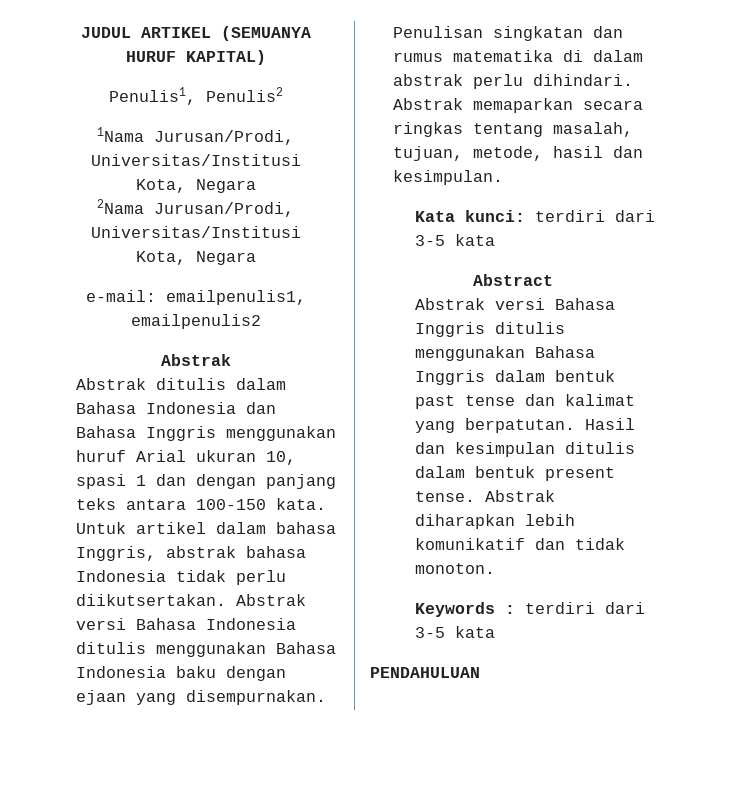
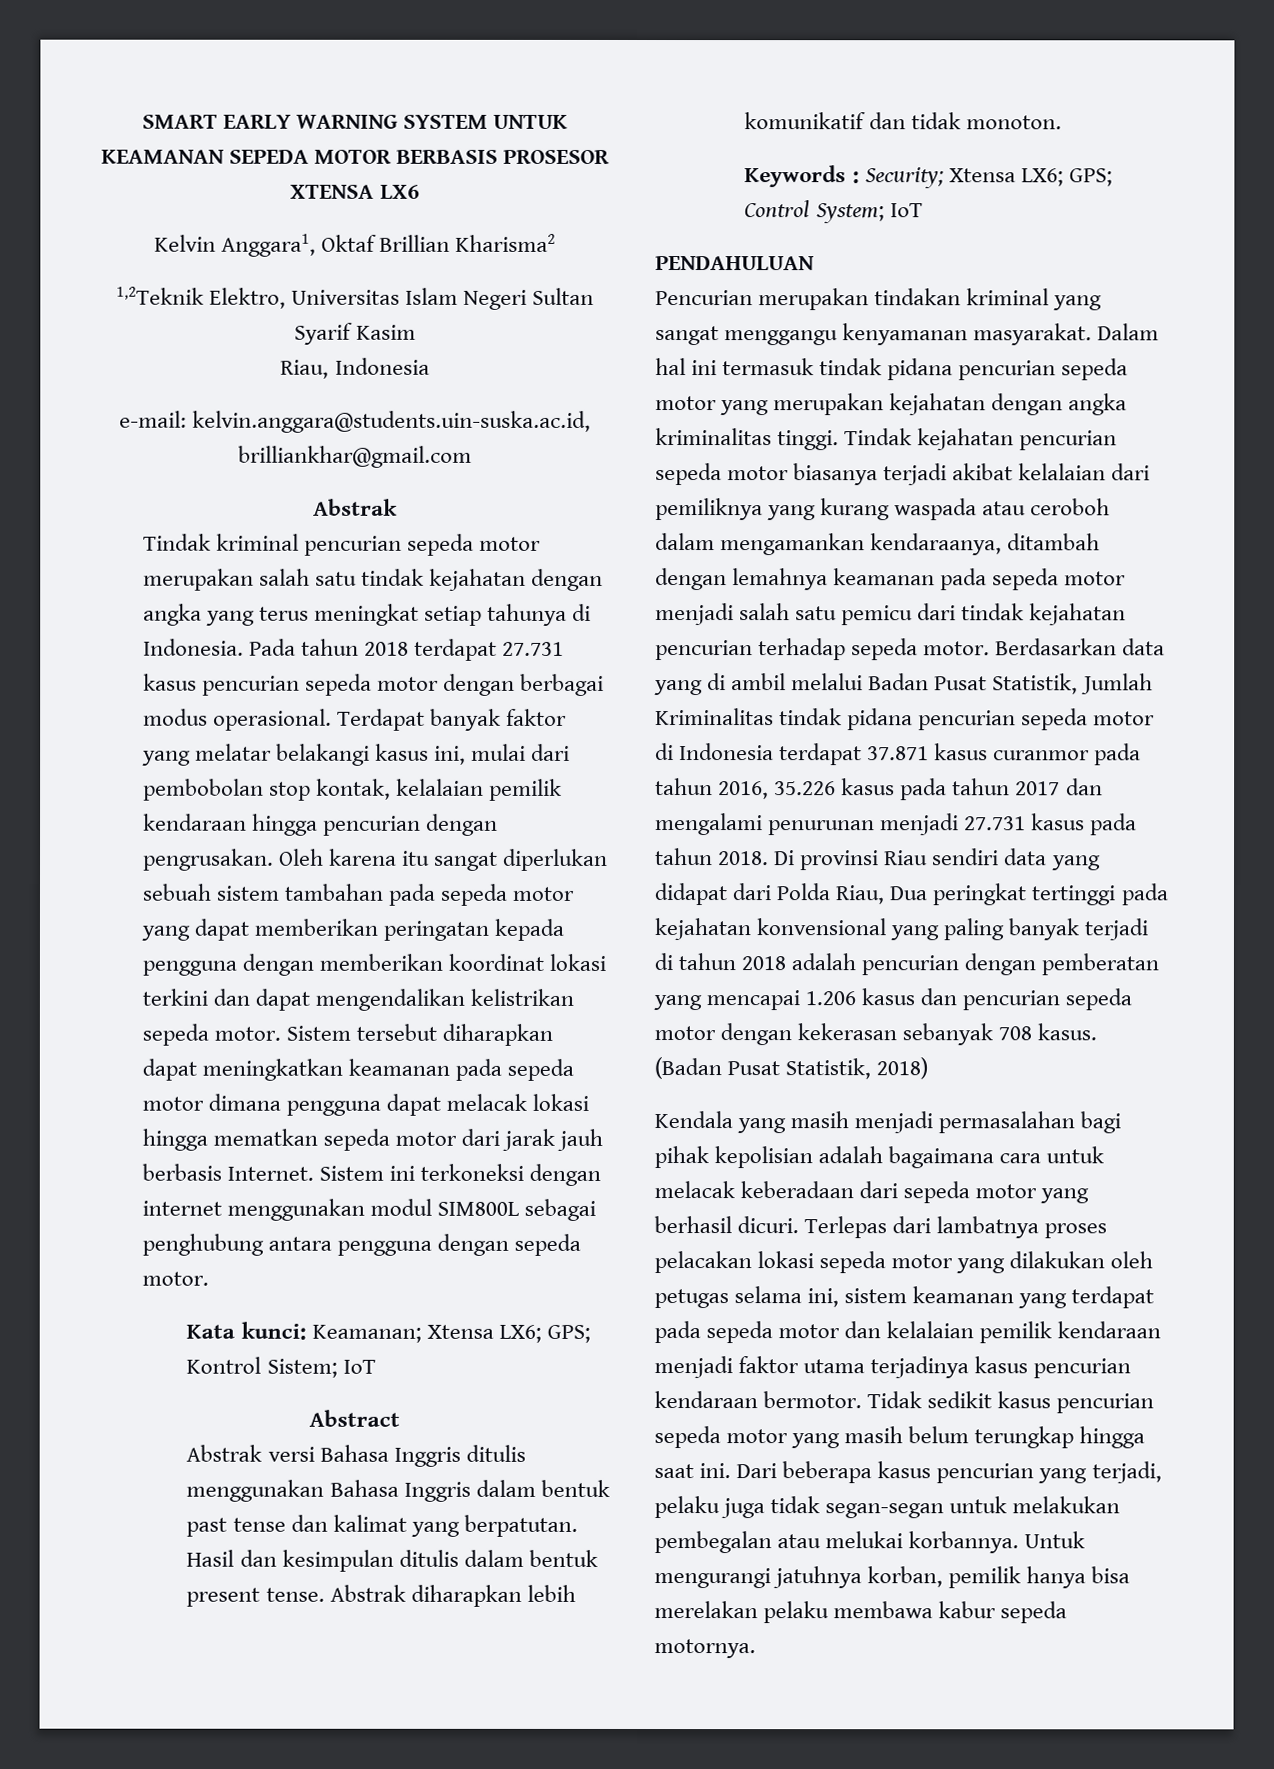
[80,26,311,41] [125,50,266,65] [108,87,283,105] [97,127,294,145] [90,154,301,166] [135,179,256,193] [97,199,294,217] [90,226,301,238] [135,251,256,265] JUDUL ARTIKEL (SEMUANYA HURUF KAPITAL) // Penulis1, Penulis2 // 1Nama Jurusan/Prodi, Universitas/Institusi // Kota, Negara // 2Nama Jurusan/Prodi, Universitas/Institusi // Kota, Negara -> [141,114,569,129] [100,149,611,164] [290,184,420,199] [153,233,557,257] [115,286,595,310] [294,322,416,345] [280,357,430,379] SMART EARLY WARNING SYSTEM UNTUK KEAMANAN SEPEDA MOTOR BERBASIS PROSESOR XTENSA LX6 // Kelvin Anggara1, Oktaf Brillian Kharisma2 // 1,2Teknik Elektro, Universitas Islam Negeri Sultan Syarif Kasim // Riau, Indonesia
[165,290,306,305] [130,314,261,329] emailpenulis1, emailpenulis2 -> [192,410,592,433] [238,445,472,468] kelvin.anggara@students.uin-suska.ac.id, brilliankhar@gmail.com
[75,378,286,390] [75,402,276,414] [75,426,336,441] [75,450,296,465] [75,474,336,489] [75,498,326,510] [75,522,336,534] [75,546,306,561] [75,570,286,585] [75,594,306,606] [75,618,296,630] [75,642,336,657] [75,666,286,681] [75,690,326,705] [392,26,623,41] [392,50,643,62] [392,74,633,89] [392,98,643,113] [392,122,633,137] [392,146,643,161] [392,170,503,185] [414,210,655,222] [414,234,495,246] Abstrak ditulis dalam Bahasa Indonesia dan Bahasa Inggris menggunakan huruf Arial ukuran 10, spasi 1 dan dengan panjang teks antara 100-150 kata. Untuk artikel dalam bahasa Inggris, abstrak bahasa Indonesia tidak perlu diikutsertakan. Abstrak versi Bahasa Indonesia ditulis menggunakan Bahasa Indonesia baku dengan ejaan yang disempurnakan. Penulisan singkatan dan rumus matematika di dalam abstrak perlu dihindari. Abstrak memaparkan secara ringkas tentang masalah, tujuan, metode, hasil dan kesimpulan. // Kata kunci: terdiri dari 3-5 kata -> [142,533,542,556] [142,568,604,591] [142,603,592,626] [142,638,565,661] [142,673,605,696] [142,708,568,731] [141,743,571,766] [142,778,563,801] [142,813,498,836] [142,848,609,871] [141,883,575,906] [140,918,565,941] [141,953,607,976] [141,988,575,1011] [141,1023,554,1046] [141,1058,575,1081] [141,1093,590,1116] [141,1128,604,1151] [141,1163,602,1186] [141,1198,597,1221] [141,1233,582,1256] [141,1271,209,1286] [186,1321,591,1343] [186,1356,376,1378] Tindak kriminal pencurian sepeda motor merupakan salah satu tindak kejahatan dengan angka yang terus meningkat setiap tahunya di Indonesia. Pada tahun 2018 terdapat 27.731 kasus pencurian sepeda motor dengan berbagai modus operasional. Terdapat banyak faktor yang melatar belakangi kasus ini, mulai dari pembobolan stop kontak, kelalaian pemilik kendaraan hingga pencurian dengan pengrusakan. Oleh karena itu sangat diperlukan sebuah sistem tambahan pada sepeda motor yang dapat memberikan peringatan kepada pengguna dengan memberikan koordinat lokasi terkini dan dapat mengendalikan kelistrikan sepeda motor. Sistem tersebut diharapkan dapat meningkatkan keamanan pada sepeda motor dimana pengguna dapat melacak lokasi hingga mematkan sepeda motor dari jarak jauh berbasis Internet. Sistem ini terkoneksi dengan internet menggunakan modul SIM800L sebagai penghubung antara pengguna dengan sepeda motor. // Kata kunci: Keamanan; Xtensa LX6; GPS; Kontrol Sistem; IoT
[524,602,645,614] [414,626,495,638] [370,667,480,678] terdiri dari 3-5 kata // PENDAHULUAN -> [864,167,1113,189] [744,200,923,224] [655,256,814,271] [655,288,1103,311] [655,323,1160,346] [655,358,1129,381] [655,393,1128,416] [655,428,1118,451] [655,463,1151,486] [655,498,1111,521] [655,533,1101,556] [655,568,1127,591] [655,603,1127,626] [655,638,1166,661] [654,673,1153,696] [655,708,1156,731] [655,743,1142,766] [655,778,1103,801] [655,813,1138,836] [655,848,1101,871] [654,883,1169,906] [654,918,1149,941] [654,953,1160,976] [653,988,1133,1011] [654,1023,1098,1046] [654,1057,929,1080] [654,1111,1122,1134] [654,1146,1105,1169] [654,1181,1090,1204] [654,1216,1108,1239] [654,1251,1154,1274] [654,1286,1155,1309] [654,1321,1162,1344] [654,1356,1132,1379] [654,1391,1155,1414] [654,1426,1146,1449] [654,1461,1162,1484] [654,1496,1121,1519] [654,1531,1086,1554] [654,1566,1131,1589] [654,1601,1068,1624] [654,1639,756,1659] Security; Xtensa LX6; GPS; Control System; IoT // PENDAHULUAN // Pencurian merupakan tindakan kriminal yang sangat menggangu kenyamanan masyarakat. Dalam hal ini termasuk tindak pidana pencurian sepeda motor yang merupakan kejahatan dengan angka kriminalitas tinggi. Tindak kejahatan pencurian sepeda motor biasanya terjadi akibat kelalaian dari pemiliknya yang kurang waspada atau ceroboh dalam mengamankan kendaraanya, ditambah dengan lemahnya keamanan pada sepeda motor menjadi salah satu pemicu dari tindak kejahatan pencurian terhadap sepeda motor. Berdasarkan data yang di ambil melalui Badan Pusat Statistik, Jumlah Kriminalitas tindak pidana pencurian sepeda motor di Indonesia terdapat 37.871 kasus curanmor pada tahun 2016, 35.226 kasus pada tahun 2017 dan mengalami penurunan menjadi 27.731 kasus pada tahun 2018. Di provinsi Riau sendiri data yang didapat dari Polda Riau, Dua peringkat tertinggi pada kejahatan konvensional yang paling banyak terjadi di tahun 2018 adalah pencurian dengan pemberatan yang mencapai 1.206 kasus dan pencurian sepeda motor dengan kekerasan sebanyak 708 kasus. (Badan Pusat Statistik, 2018) // Kendala yang masih menjadi permasalahan bagi pihak kepolisian adalah bagaimana cara untuk melacak keberadaan dari sepeda motor yang berhasil dicuri. Terlepas dari lambatnya proses pelacakan lokasi sepeda motor yang dilakukan oleh petugas selama ini, sistem keamanan yang terdapat pada sepeda motor dan kelalaian pemilik kendaraan menjadi faktor utama terjadinya kasus pencurian kendaraan bermotor. Tidak sedikit kasus pencurian sepeda motor yang masih belum terungkap hingga saat ini. Dari beberapa kasus pencurian yang terjadi, pelaku juga tidak segan-segan untuk melakukan pembegalan atau melukai korbannya. Untuk mengurangi jatuhnya korban, pemilik hanya bisa merelakan pelaku membawa kabur sepeda motornya.

